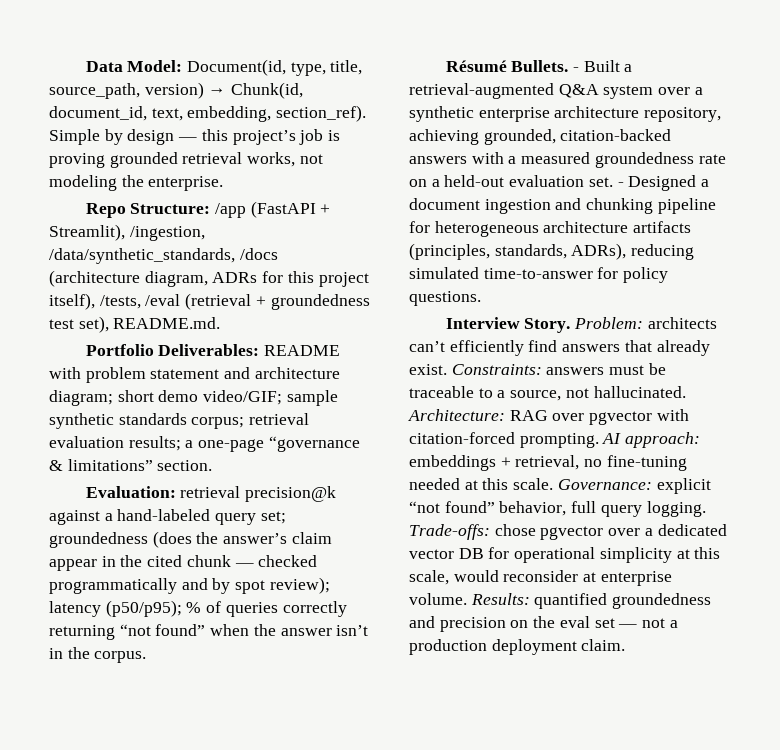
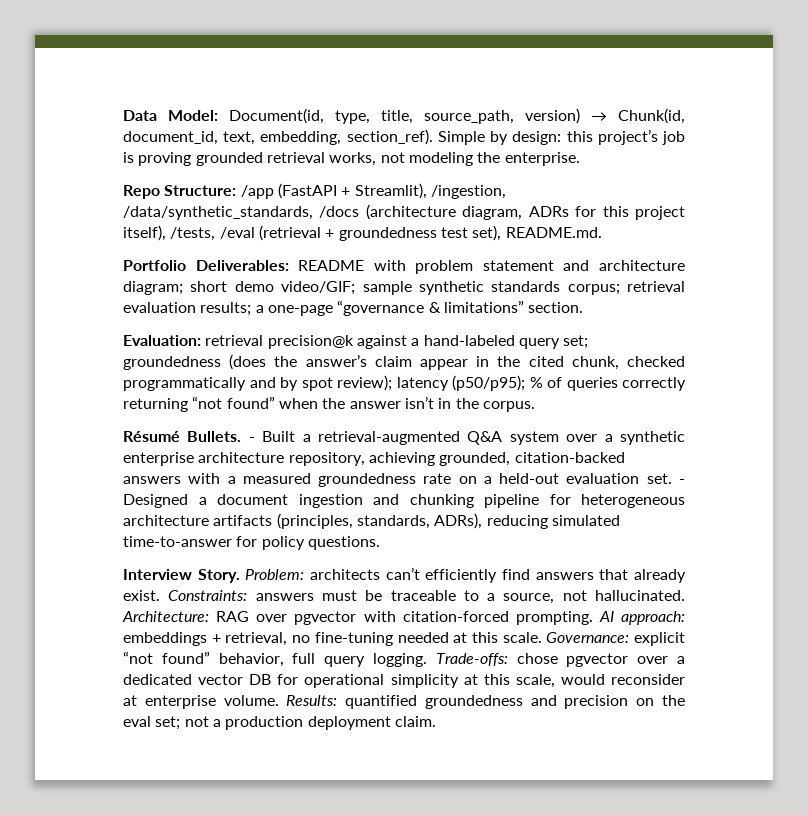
[127,129,198,145] design — -> [512,131,562,145] design:
[186,555,254,567] chunk — -> [571,356,619,370] chunk,
[594,618,638,628] set — -> [155,716,181,730] set;

